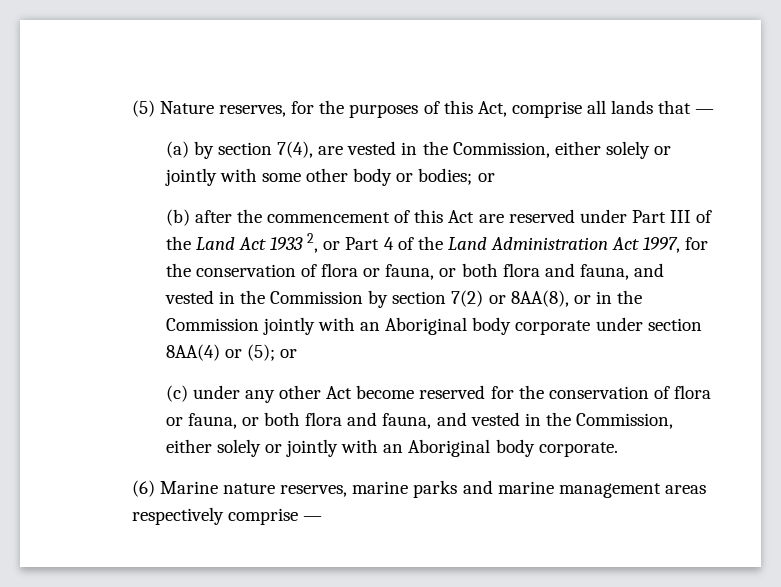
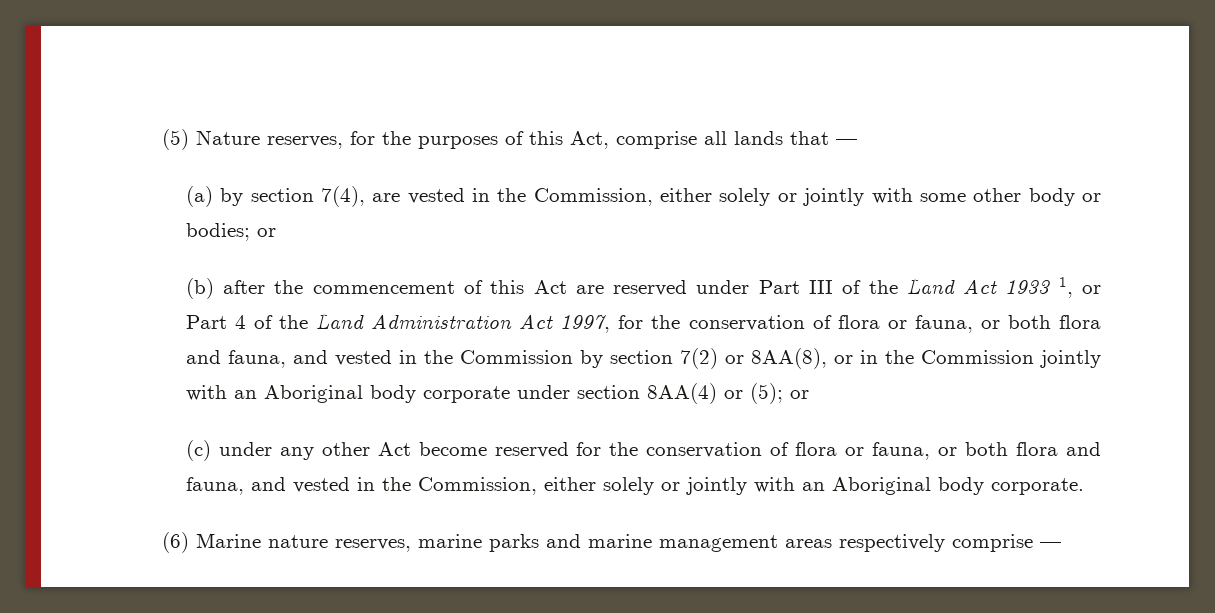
[307,233,319,253] 2, -> [1058,277,1073,298] 1,

